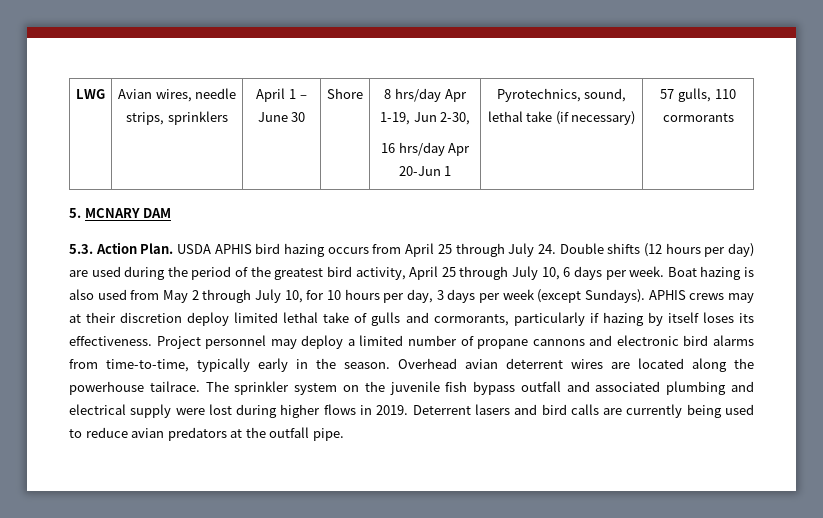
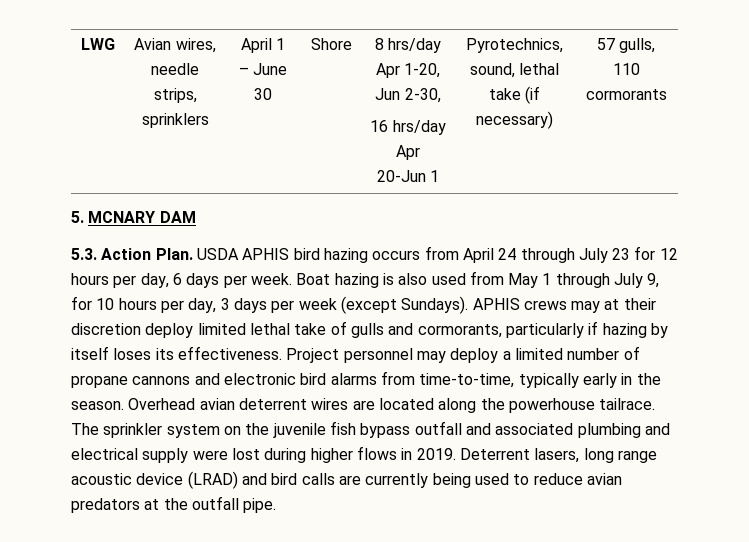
[379,112,410,125] 1-19, -> [404,63,441,78] 1-20,
[437,243,755,257] [69,266,560,280] 25 through July 24. Double shifts (12 hours per day) are used during the period of the greatest bird activity, April 25 through July 10, -> [498,246,678,263] [71,273,169,288] 24 through July 23 for 12 hours per day,
[191,289,303,303] 2 through July 10, -> [542,273,660,288] 1 through July 9,
[474,404,510,415] lasers -> [534,448,657,463] [71,471,238,489] lasers, long range acoustic device (LRAD)

